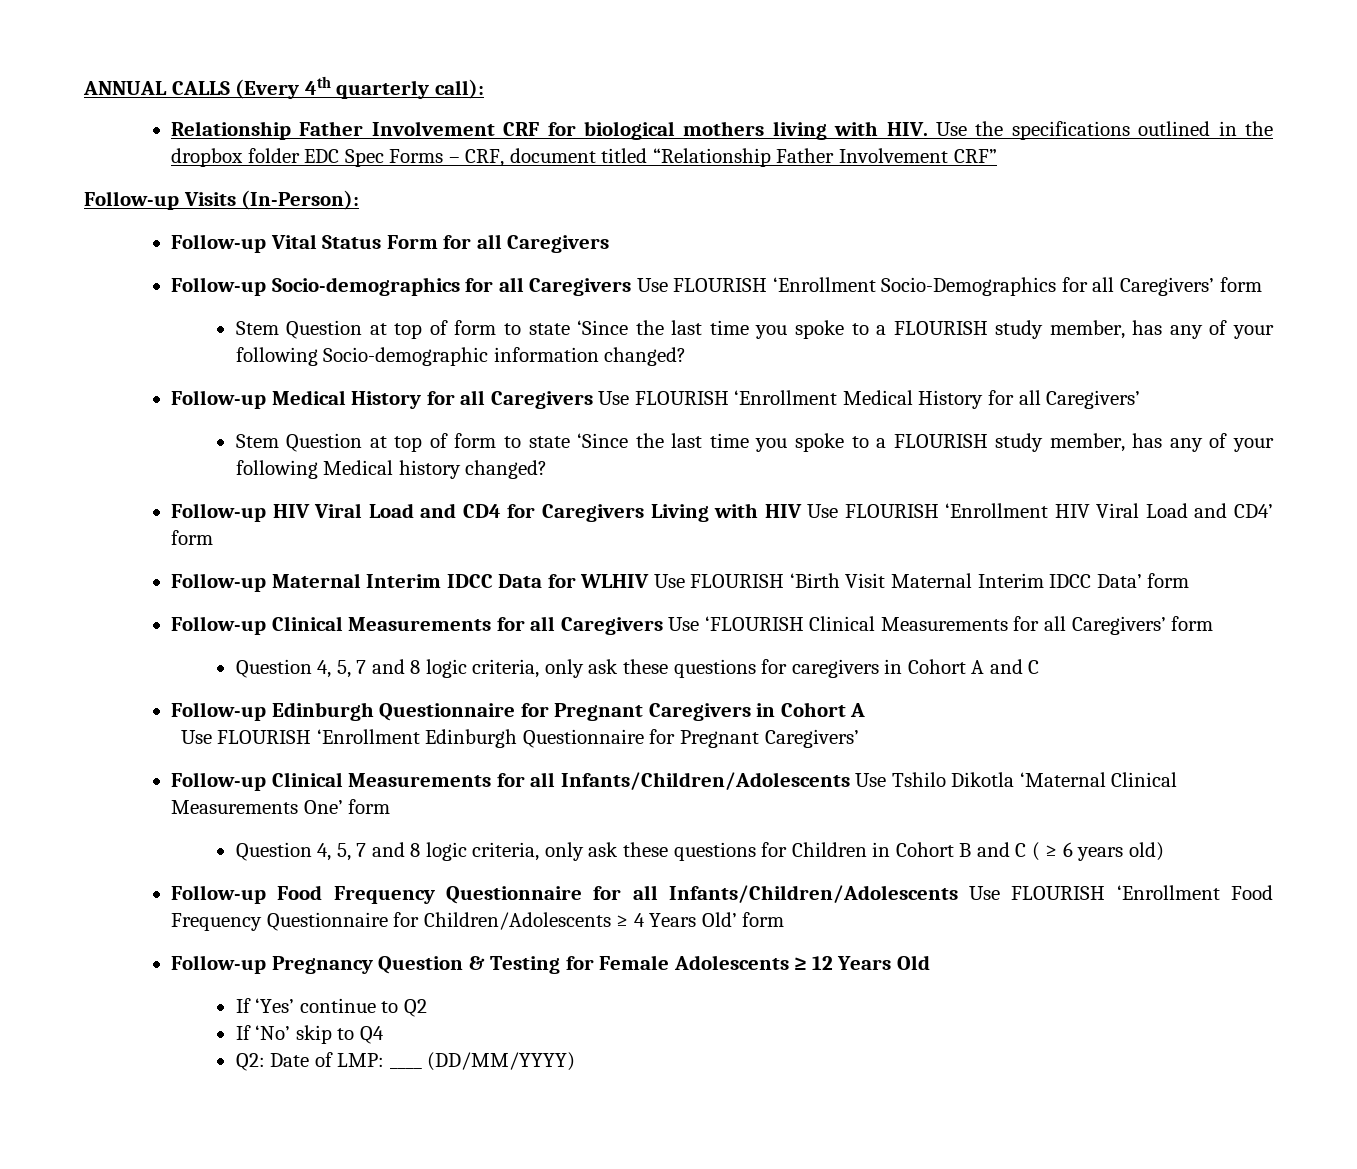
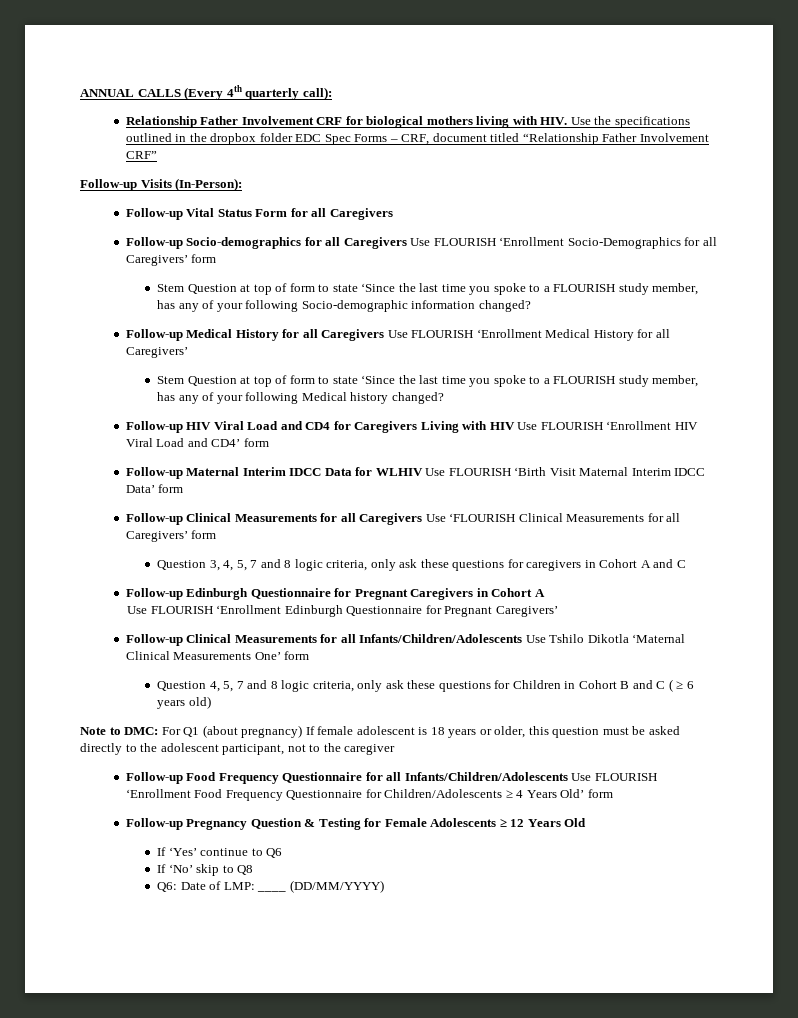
(312, 668) none -> [209,560,220,571] 3,
(1164, 851) none -> [80,725,680,738] [80,743,396,755] // Note to DMC: For Q1 (about pregnancy) If female adolescent is 18 years or older, this question must be asked directly to the adolescent participant, not to the caregiver
[403,999,427,1017] Q2 -> [266,848,283,858] Q6
[359,1026,384,1044] [235,1053,265,1071] Q4 // Q2: -> [237,865,254,875] [157,882,178,892] Q8 // Q6:

